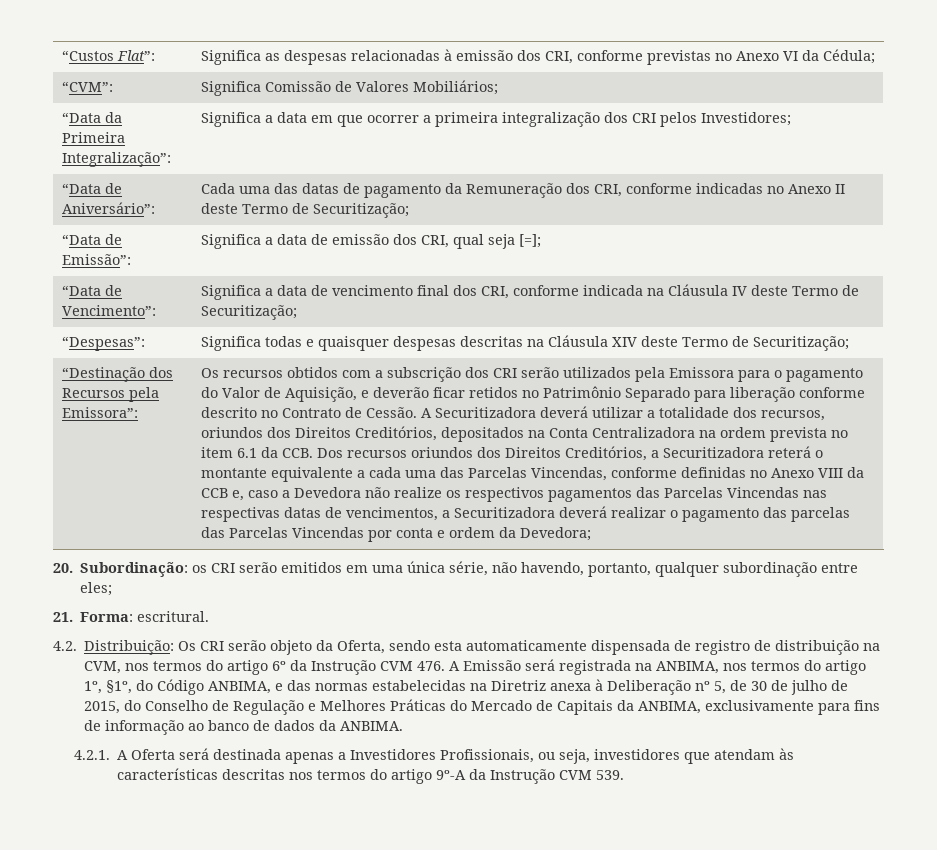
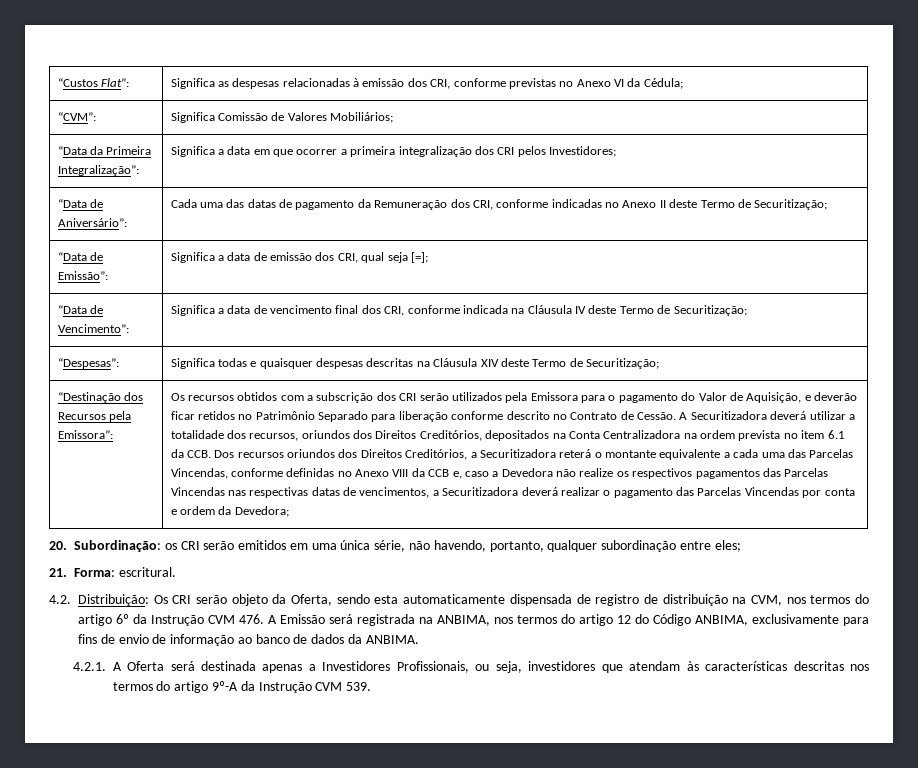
[790,507,850,522] [200,527,225,538] parcelas das -> (695, 491) none
[84,680,133,694] 1º, §1º, -> [617,615,631,624] 12
[275,679,849,695] [84,699,702,715] e das normas estabelecidas na Diretriz anexa à Deliberação nº 5, de 30 de julho de 2015, do Conselho de Regulação e Melhores Práticas do Mercado de Capitais da ANBIMA, -> (748, 620) none
(102, 725) none -> [118,634,167,644] envio de

